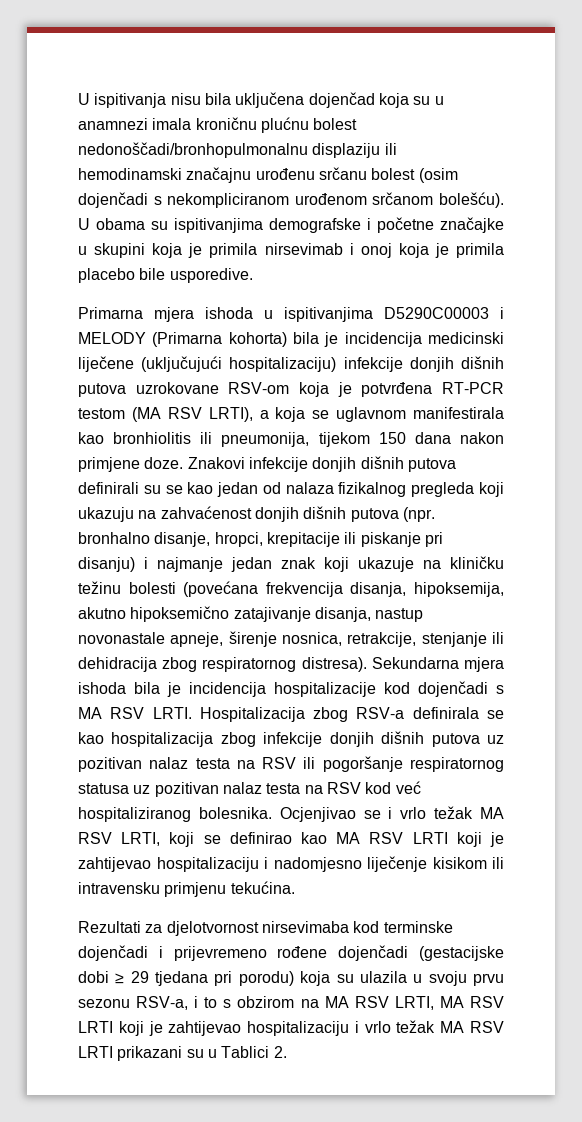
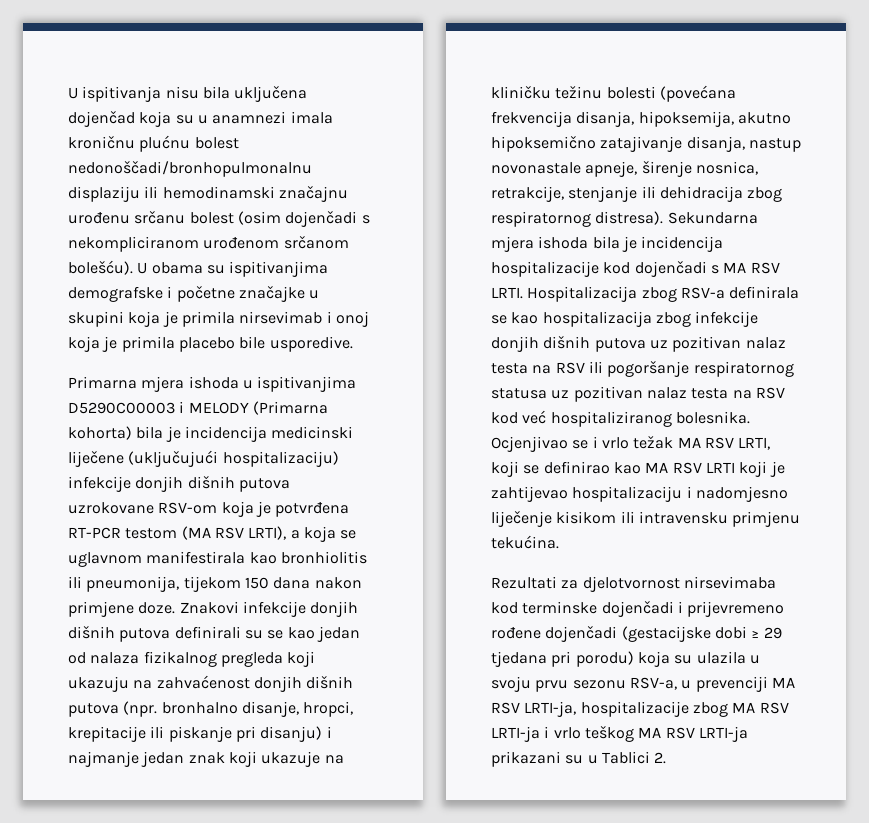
[194,996,504,1010] [78,1020,504,1036] [78,1046,113,1058] i to s obzirom na MA RSV LRTI, MA RSV LRTI koji je zahtijevao hospitalizaciju i vrlo težak MA RSV LRTI -> [681,676,795,692] [491,701,789,717] [491,726,748,742] u prevenciji MA RSV LRTI-ja, hospitalizacije zbog MA RSV LRTI-ja i vrlo teškog MA RSV LRTI-ja

